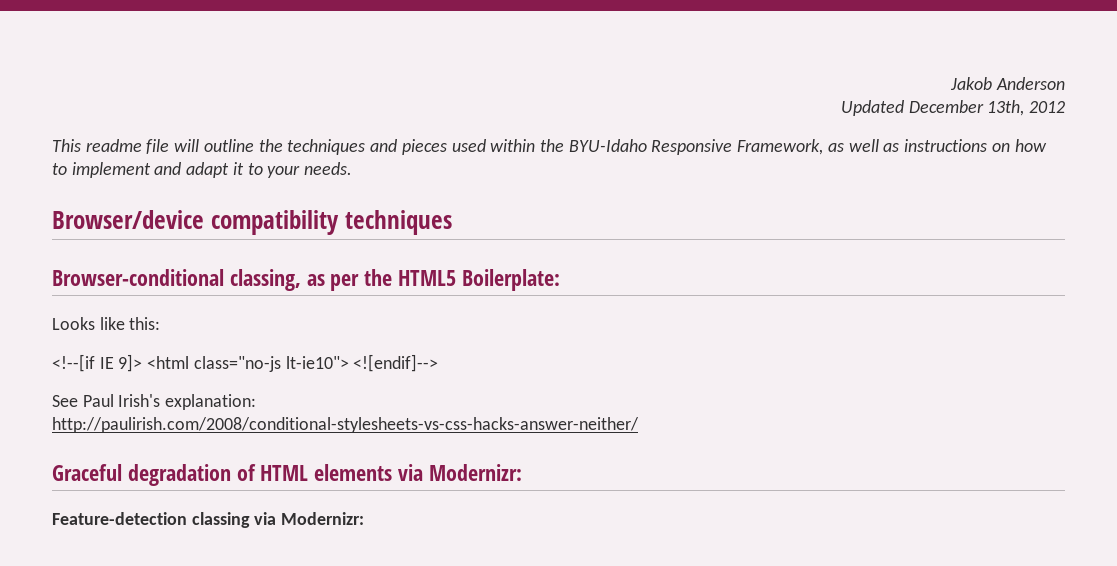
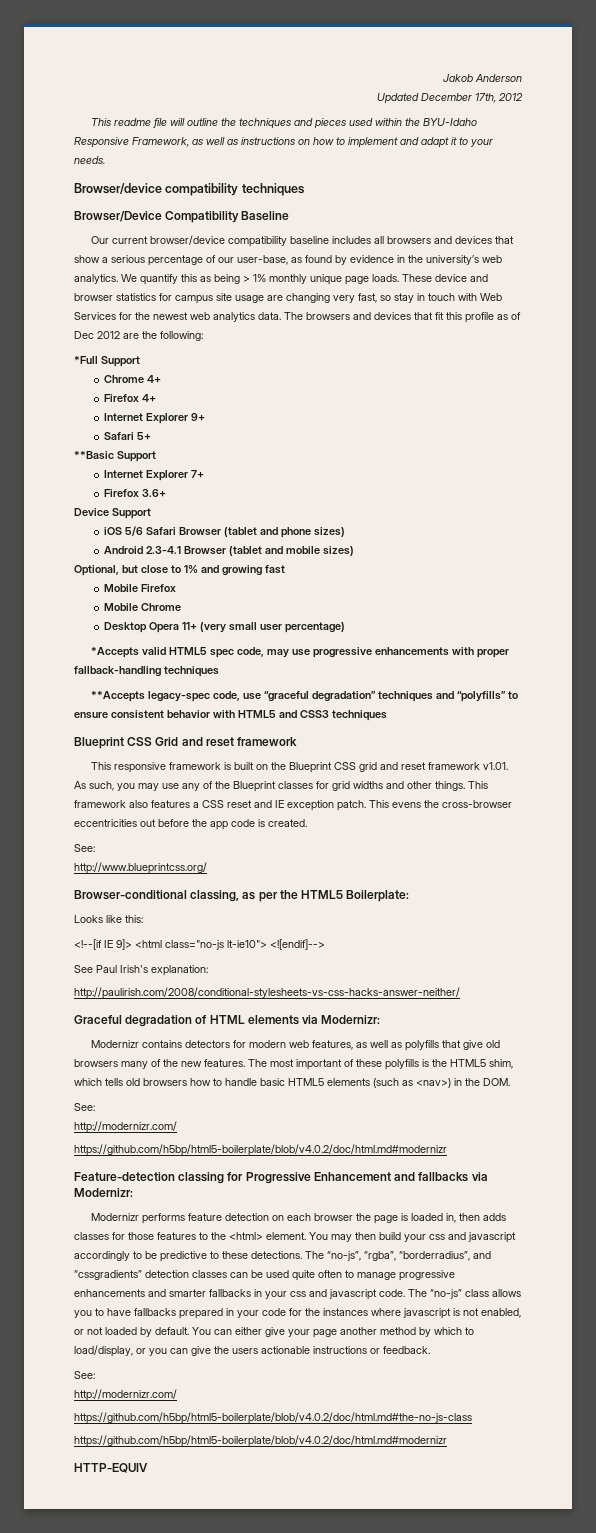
[987,100,1025,116] 13th, -> [475,93,496,103] 17th,
(452, 222) none -> [74,211,290,223] [90,235,514,247] [74,255,502,266] [74,274,488,285] [74,293,502,304] [74,312,521,323] [74,331,203,341] [74,356,140,367] [104,375,162,383] [104,394,157,402] [104,413,206,424] [104,432,152,440] [74,451,156,462] [104,470,205,481] [104,489,167,497] [74,508,151,519] [104,526,346,538] [104,546,355,556] [74,565,285,576] [104,584,177,592] [104,603,182,611] [104,622,346,633] [90,647,509,658] [74,666,219,677] [90,691,518,702] [74,710,387,721] [74,737,298,749] [90,762,508,773] [74,781,488,792] [74,800,512,811] [74,819,307,830] [74,844,95,852] [74,862,207,874] // Browser/Device Compatibility Baseline // Our current browser/device compatibility baseline includes all browsers and devices that show a serious percentage of our user-base, as found by evidence in the university’s web analytics. We quantify this as being > 1% monthly unique page loads. These device and browser statistics for campus site usage are changing very fast, so stay in touch with Web Services for the newest web analytics data. The browsers and devices that fit this profile as of Dec 2012 are the following: // *Full Support // Chrome 4+ // Firefox 4+ // Internet Explorer 9+ // Safari 5+ // **Basic Support // Internet Explorer 7+ // Firefox 3.6+ // Device Support // iOS 5/6 Safari Browser (tablet and phone sizes) // Android 2.3-4.1 Browser (tablet and mobile sizes) // Optional, but close to 1% and growing fast // Mobile Firefox // Mobile Chrome // Desktop Opera 11+ (very small user percentage) // *Accepts valid HTML5 spec code, may use progressive enhancements with proper fallback-handling techniques // **Accepts legacy-spec code, use “graceful degradation” techniques and “polyfills” to ensure consistent behavior with HTML5 and CSS3 techniques // Blueprint CSS Grid and reset framework // This responsive framework is built on the Blueprint CSS grid and reset framework v1.01. As such, you may use any of the Blueprint classes for grid widths and other things. This framework also features a CSS reset and IE exception patch. This evens the cross-browser eccentricities out before the app code is created. // See: // http://www.blueprintcss.org/
[52,512,365,528] Feature-detection classing via Modernizr: -> [90,1040,500,1051] [74,1059,513,1070] [74,1078,510,1088] [74,1103,95,1111] [74,1121,177,1133] [74,1144,447,1156] [74,1172,488,1184] [74,1188,133,1197] [90,1213,506,1224] [74,1232,516,1243] [74,1251,491,1262] [74,1270,455,1281] [74,1289,521,1300] [74,1308,521,1319] [74,1327,474,1338] [74,1345,430,1357] [74,1371,95,1379] [74,1389,177,1401] [74,1412,472,1424] [74,1435,447,1447] [74,1463,148,1473] Modernizr contains detectors for modern web features, as well as polyfills that give old browsers many of the new features. The most important of these polyfills is the HTML5 shim, which tells old browsers how to handle basic HTML5 elements (such as <nav>) in the DOM. // See: // http://modernizr.com/ // https://github.com/h5bp/html5-boilerplate/blob/v4.0.2/doc/html.md#modernizr // Feature-detection classing for Progressive Enhancement and fallbacks via Modernizr: // Modernizr performs feature detection on each browser the page is loaded in, then adds classes for those features to the <html> element. You may then build your css and javascript accordingly to be predictive to these detections. The “no-js”, “rgba”, “borderradius”, and “cssgradients” detection classes can be used quite often to manage progressive enhancements and smarter fallbacks in your css and javascript code. The “no-js” class allows you to have fallbacks prepared in your code for the instances where javascript is not enabled, or not loaded by default. You can either give your page another method by which to load/display, or you can give the users actionable instructions or feedback. // See: // http://modernizr.com/ // https://github.com/h5bp/html5-boilerplate/blob/v4.0.2/doc/html.md#the-no-js-class // https://github.com/h5bp/html5-boilerplate/blob/v4.0.2/doc/html.md#modernizr // HTTP-EQUIV

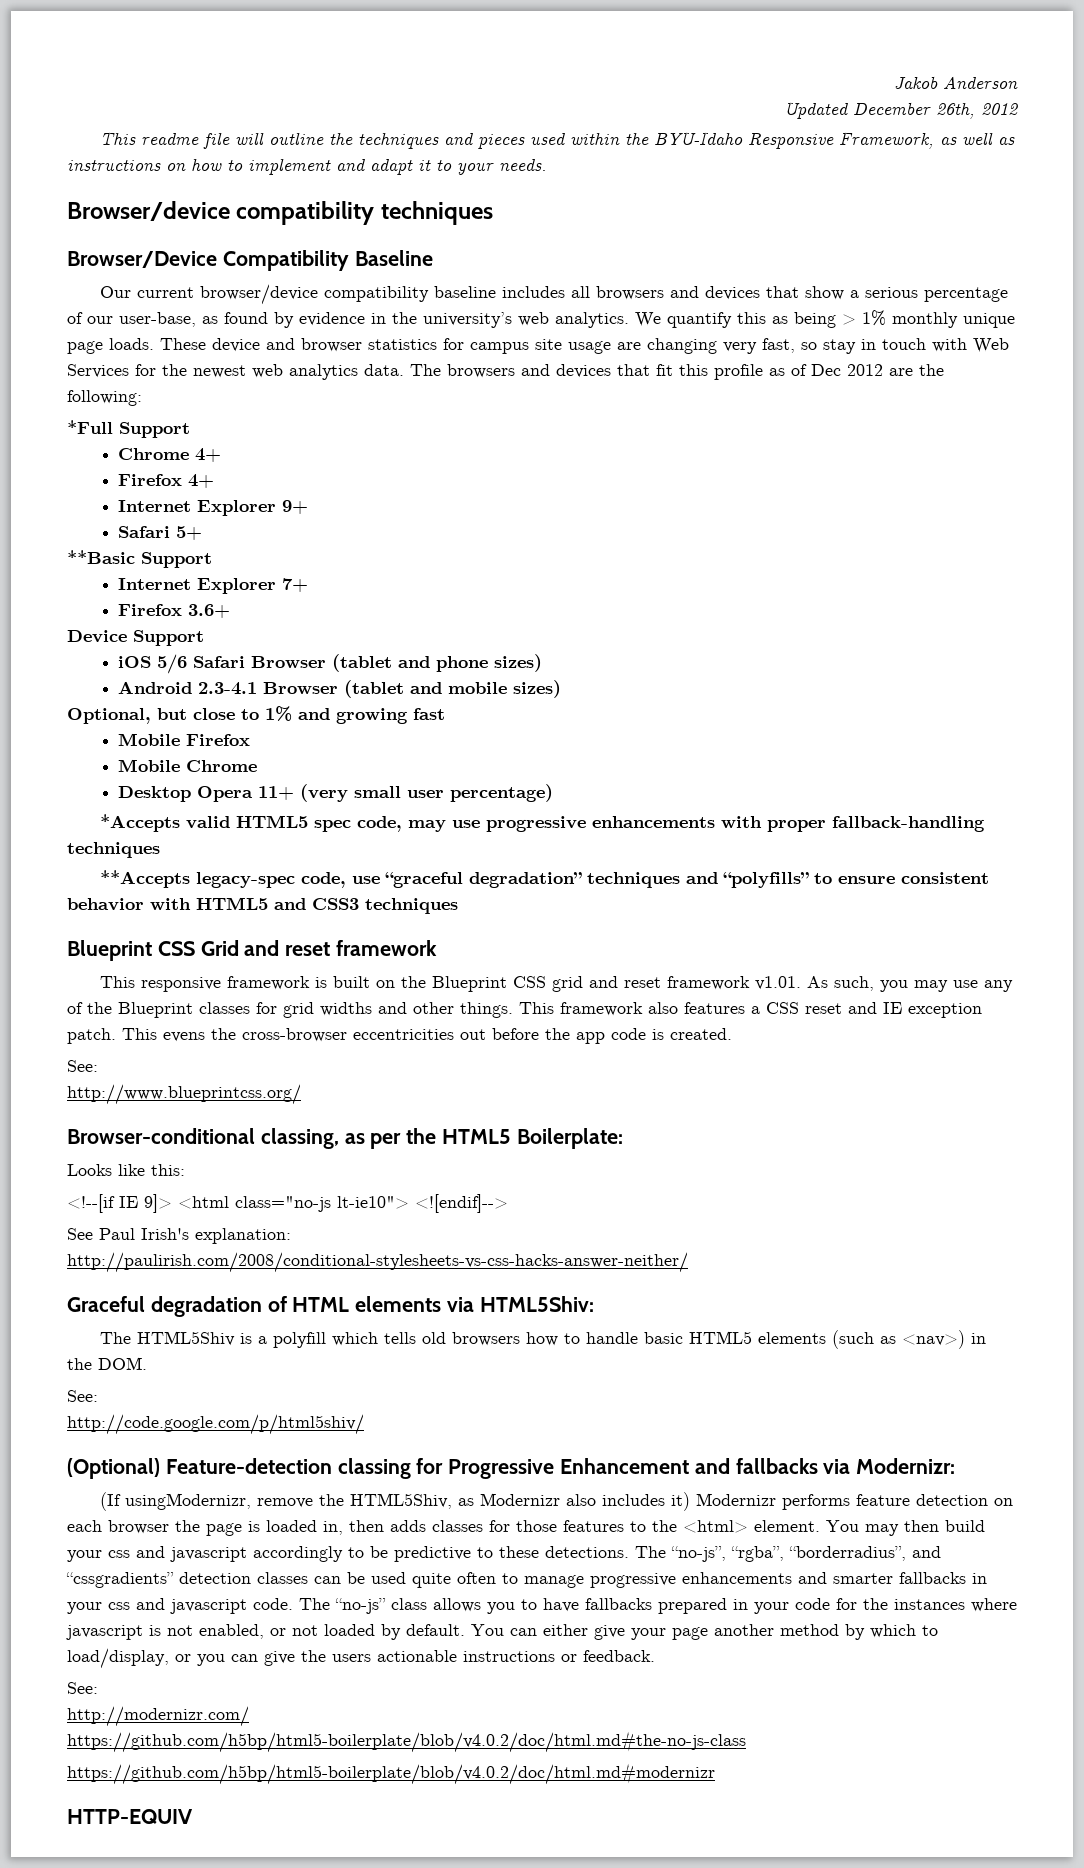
[475,93,496,103] 17th, -> [936,102,975,119] 26th,
[321,1015,381,1024] [90,1040,500,1051] [74,1059,513,1070] Modernizr: // Modernizr contains detectors for modern web features, as well as polyfills that give old browsers many of the new features. The most important of these polyfills is the HTML5 shim, -> [479,1296,594,1312] [100,1331,327,1348] HTML5Shiv: // The HTML5Shiv is a polyfill
[74,1121,177,1133] [74,1144,447,1156] http://modernizr.com/ // https://github.com/h5bp/html5-boilerplate/blob/v4.0.2/doc/html.md#modernizr // -> [67,1414,364,1435] [67,1458,160,1479] http://code.google.com/p/html5shiv/ // (Optional)
(133, 1192) none -> [100,1492,691,1511] (If usingModernizr, remove the HTML5Shiv, as Modernizr also includes it)

